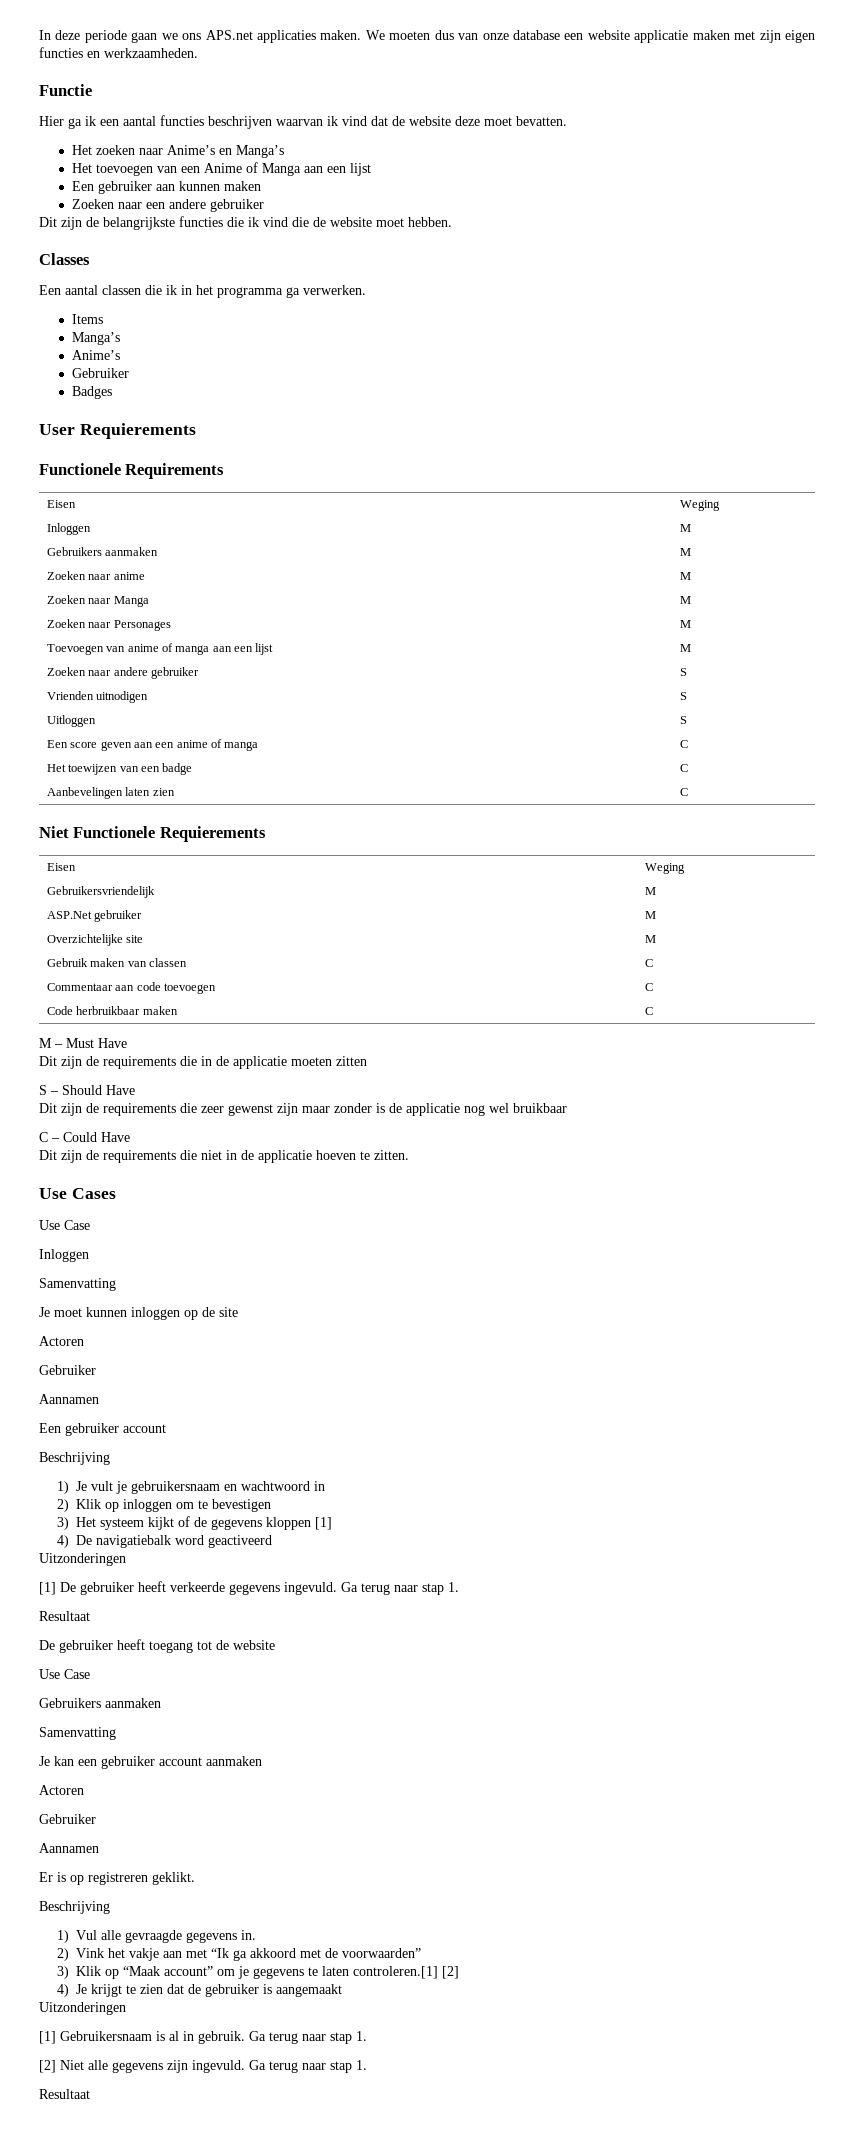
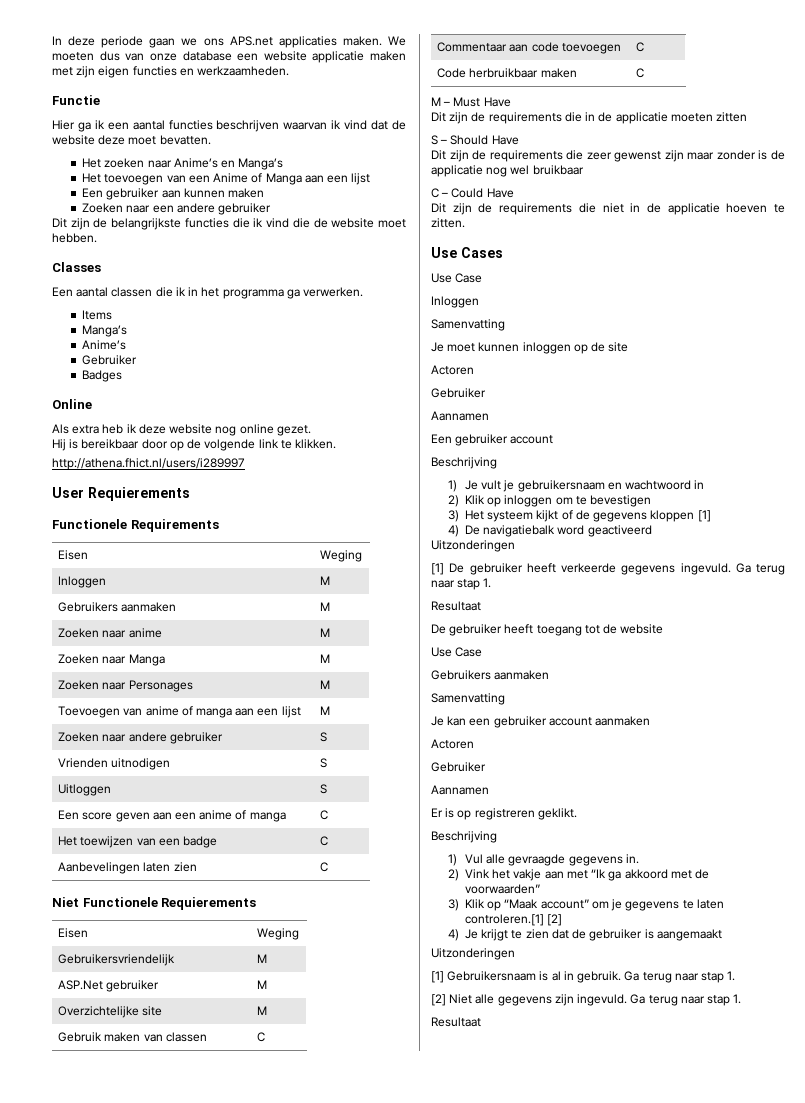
(112, 392) none -> [52,399,92,409] [52,424,311,436] [52,439,337,451] [52,458,245,470] // Online // Als extra heb ik deze website nog online gezet. // Hij is bereikbaar door op de volgende link te klikken. // http://athena.fhict.nl/users/i289997

